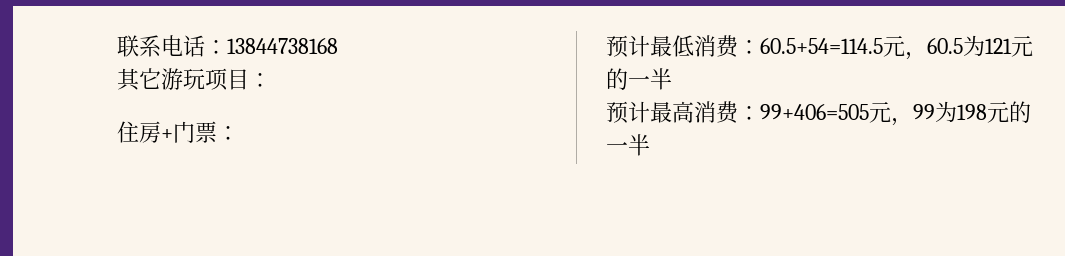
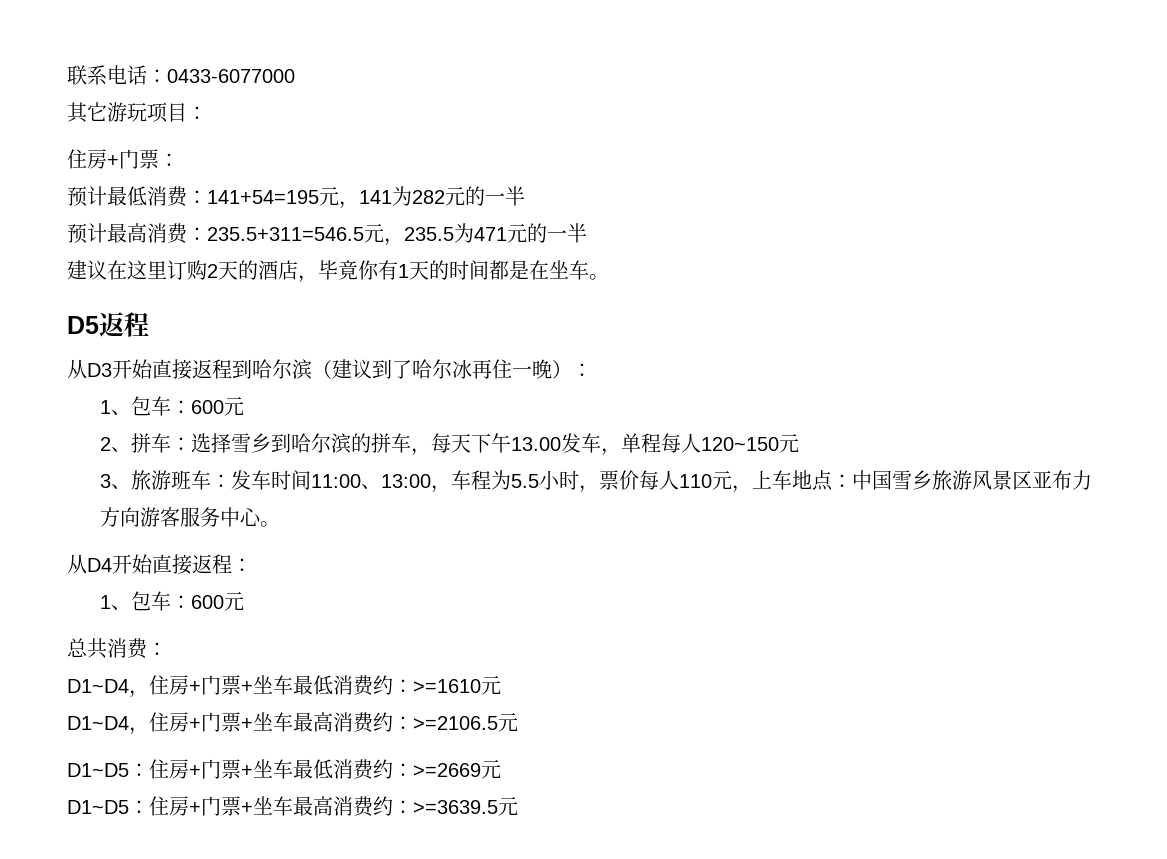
[227,38,338,54] 13844738168 -> [167,69,295,83] 0433-6077000
[760,35,1012,60] 60.5+54=114.5元，60.5为121 -> [207,186,445,209] 141+54=195元，141为282
[760,101,1031,126] [606,134,650,156] 99+406=505元，99为198元的一半 -> [207,223,587,246] [67,260,609,283] [67,312,149,337] [67,359,592,380] [100,396,245,416] [100,433,800,456] [100,470,1093,493] [100,507,281,527] [67,554,252,575] [100,591,245,611] [67,638,167,659] [67,675,501,698] [67,712,518,735] [67,759,501,780] [67,796,518,817] 235.5+311=546.5元，235.5为471元的一半 // 建议在这里订购2天的酒店，毕竟你有1天的时间都是在坐车。 // D5返程 // 从D3开始直接返程到哈尔滨（建议到了哈尔冰再住一晚）： // 1、包车：600元 // 2、拼车：选择雪乡到哈尔滨的拼车，每天下午13.00发车，单程每人120~150元 // 3、旅游班车：发车时间11:00、13:00，车程为5.5小时，票价每人110元，上车地点：中国雪乡旅游风景区亚布力方向游客服务中心。 // 从D4开始直接返程： // 1、包车：600元 // 总共消费： // D1~D4，住房+门票+坐车最低消费约：>=1610元 // D1~D4，住房+门票+坐车最高消费约：>=2106.5元 // D1~D5：住房+门票+坐车最低消费约：>=2669元 // D1~D5：住房+门票+坐车最高消费约：>=3639.5元

